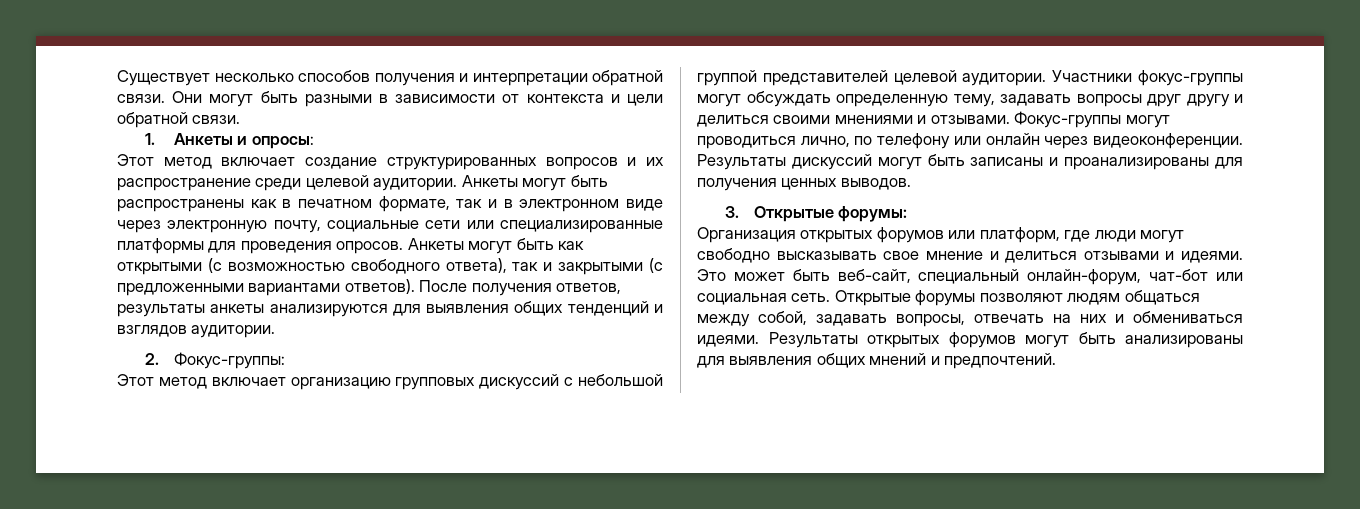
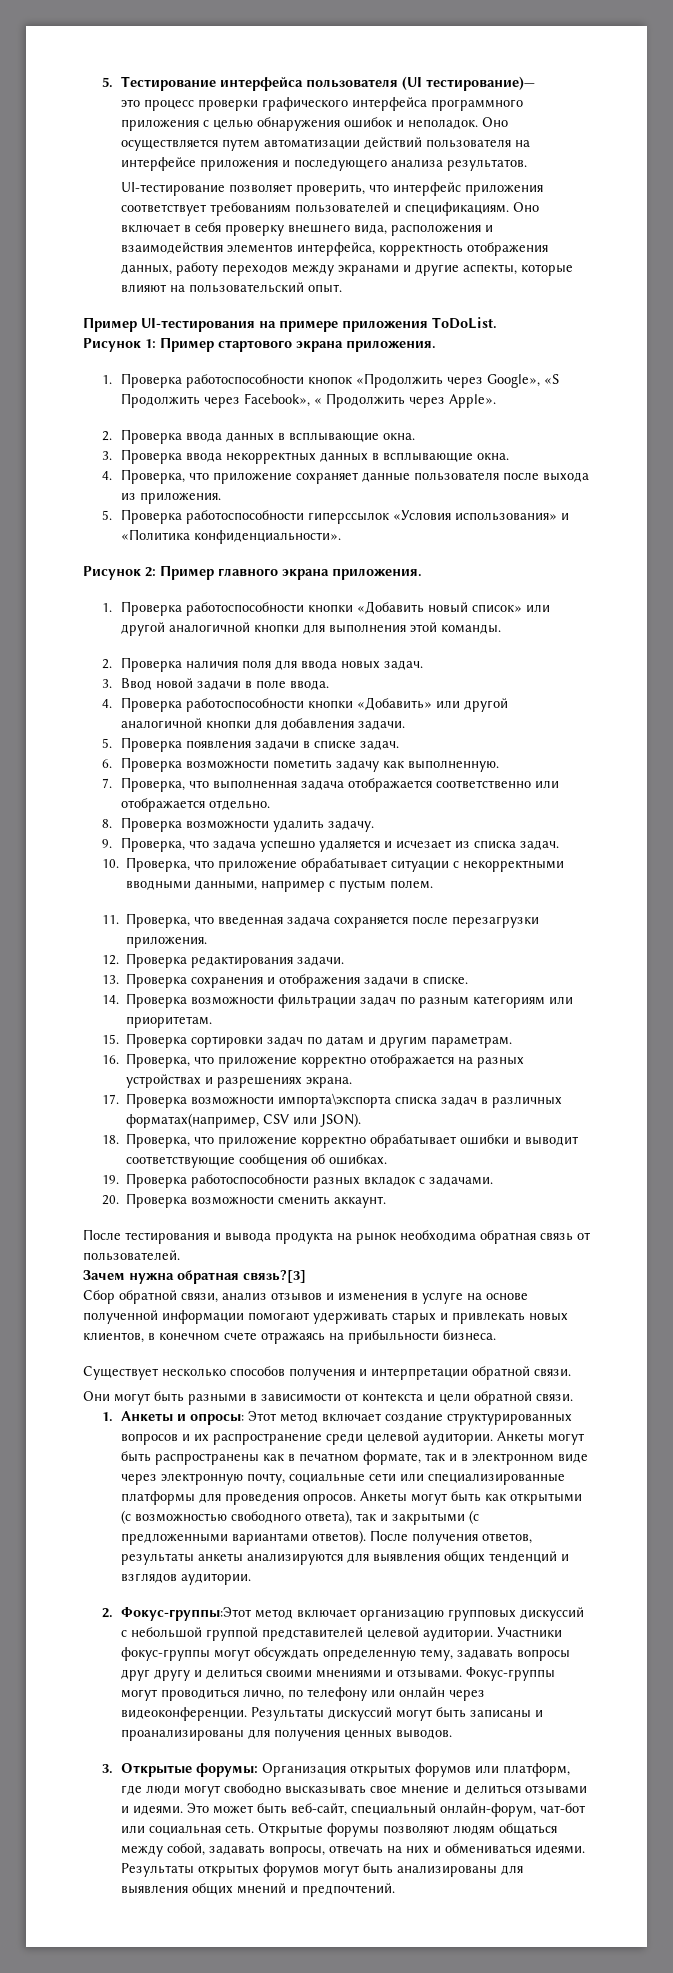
(117, 78) none -> [102,76,536,91] [121,97,524,111] [121,117,509,131] [121,137,531,151] [121,157,528,171] [121,182,544,196] [121,202,540,216] [121,222,494,236] [121,242,549,256] [121,262,574,276] [121,282,343,293] [83,317,497,332] [83,337,436,352] [102,373,560,388] [121,393,497,408] [102,429,416,444] [102,449,510,464] [102,469,590,484] [121,492,222,504] [102,509,570,524] [121,529,342,544] [83,565,422,580] [102,601,551,616] [121,622,502,636] [102,657,424,672] [102,678,330,690] [102,697,509,712] [121,718,406,730] [102,737,400,752] [102,757,500,772] [102,777,560,792] [121,798,271,812] [102,817,375,832] [102,837,560,852] [102,857,565,872] [126,880,434,892] [102,913,540,928] [126,936,208,948] [102,953,345,968] [102,973,469,988] [102,993,574,1008] [126,1016,213,1028] [102,1033,513,1048] [102,1053,525,1068] [126,1074,353,1088] [102,1093,563,1108] [126,1113,362,1128] [102,1133,579,1148] [126,1154,388,1168] [102,1173,494,1188] [102,1193,387,1208] [83,1229,590,1244] [83,1250,180,1261] [83,1270,306,1284] [83,1290,528,1304] [83,1310,568,1324] [83,1330,496,1344] 5. Тестирование интерфейса пользователя (UI тестирование)— // это процесс проверки графического интерфейса программного приложения с целью обнаружения ошибок и неполадок. Оно осуществляется путем автоматизации действий пользователя на интерфейсе приложения и последующего анализа результатов. // UI-тестирование позволяет проверить, что интерфейс приложения соответствует требованиям пользователей и спецификациям. Оно включает в себя проверку внешнего вида, расположения и взаимодействия элементов интерфейса, корректность отображения данных, работу переходов между экранами и другие аспекты, которые влияют на пользовательский опыт. // Пример UI-тестирования на примере приложения ToDoList. // Рисунок 1: Пример стартового экрана приложения. // 1. Проверка работоспособности кнопок «Продолжить через Google», «S Продолжить через Facebook», « Продолжить через Apple». // 2. Проверка ввода данных в всплывающие окна. // 3. Проверка ввода некорректных данных в всплывающие окна. // 4. Проверка, что приложение сохраняет данные пользователя после выхода из приложения. // 5. Проверка работоспособности гиперссылок «Условия использования» и «Политика конфиденциальности». // Рисунок 2: Пример главного экрана приложения. // 1. Проверка работоспособности кнопки «Добавить новый список» или другой аналогичной кнопки для выполнения этой команды. // 2. Проверка наличия поля для ввода новых задач. // 3. Ввод новой задачи в поле ввода. // 4. Проверка работоспособности кнопки «Добавить» или другой аналогичной кнопки для добавления задачи. // 5. Проверка появления задачи в списке задач. // 6. Проверка возможности пометить задачу как выполненную. // 7. Проверка, что выполненная задача отображается соответственно или отображается отдельно. // 8. Проверка возможности удалить задачу. // 9. Проверка, что задача успешно удаляется и исчезает из списка задач. // 10. Проверка, что приложение обрабатывает ситуации с некорректными вводными данными, например с пустым полем. // 11. Проверка, что введенная задача сохраняется после перезагрузки приложения. // 12. Проверка редактирования задачи. // 13. Проверка сохранения и отображения задачи в списке. // 14. Проверка возможности фильтрации задач по разным категориям или приоритетам. // 15. Проверка сортировки задач по датам и другим параметрам. // 16. Проверка, что приложение корректно отображается на разных устройствах и разрешениях экрана. // 17. Проверка возможности импорта\экспорта списка задач в различных форматах(например, CSV или JSON). // 18. Проверка, что приложение корректно обрабатывает ошибки и выводит соответствующие сообщения об ошибках. // 19. Проверка работоспособности разных вкладок с задачами. // 20. Проверка возможности сменить аккаунт. // После тестирования и вывода продукта на рынок необходима обратная связь от пользователей. // Зачем нужна обратная связь?[3] // Сбор обратной связи, анализ отзывов и изменения в услуге на основе полученной информации помогают удерживать старых и привлекать новых клиентов, в конечном счете отражаясь на прибыльности бизнеса. //
(165, 98) none -> (571, 1373) //
(314, 142) // -> (245, 1419) none
[173,352,285,369] [117,374,154,386] Фокус-группы: // Этот -> [121,1607,252,1621] Фокус-группы:Этот
(908, 214) // -> (259, 1770) none

